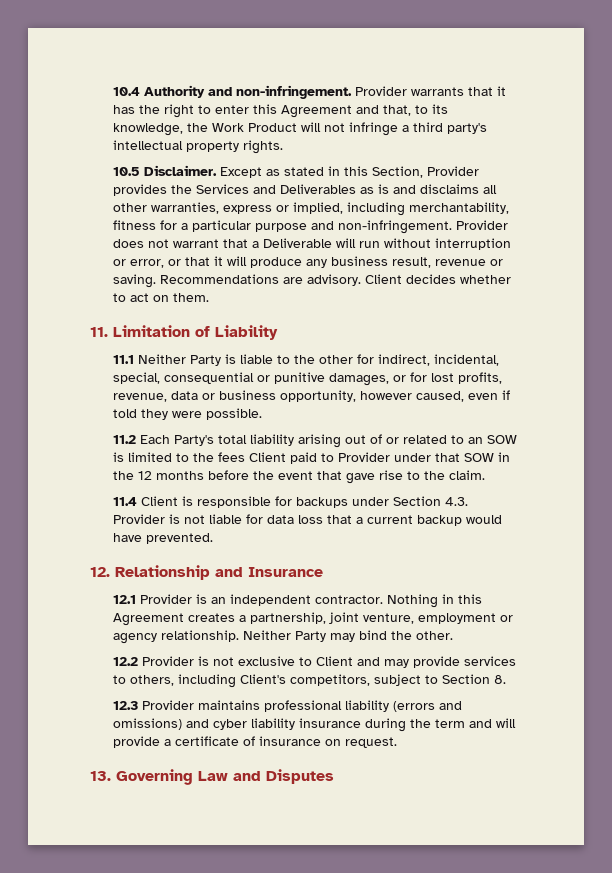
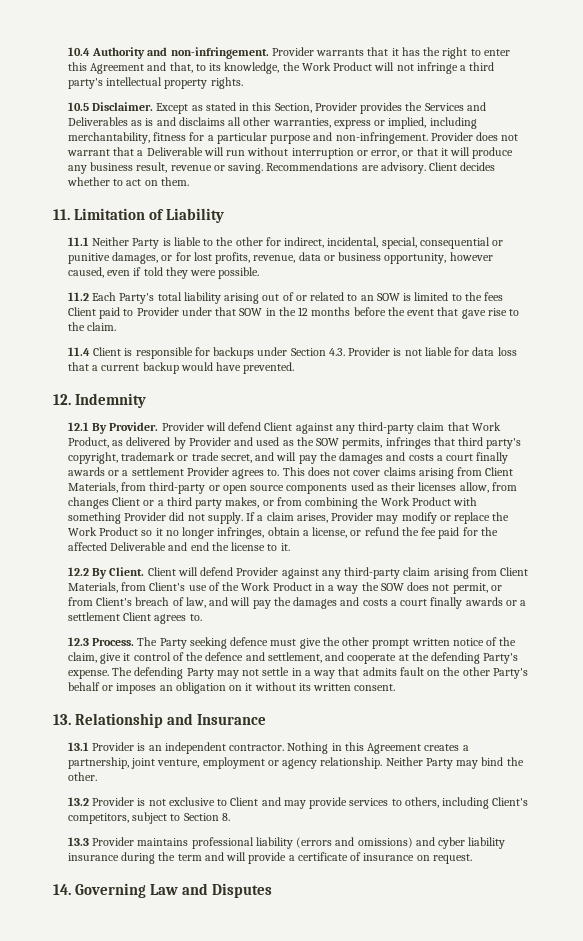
(110, 572) none -> [75,393,147,408] [67,422,501,434] [67,437,522,449] [67,452,509,464] [67,467,514,479] [67,482,517,494] [67,497,478,509] [67,512,510,524] [67,527,498,539] [67,542,290,551] [67,567,529,579] [67,582,502,594] [67,597,527,609] [67,612,202,624] [67,637,517,649] [67,652,519,664] [67,667,528,679] [67,682,396,694] [53,714,71,725] Indemnity // 12.1 By Provider. Provider will defend Client against any third-party claim that Work Product, as delivered by Provider and used as the SOW permits, infringes that third party's copyright, trademark or trade secret, and will pay the damages and costs a court finally awards or a settlement Provider agrees to. This does not cover claims arising from Client Materials, from third-party or open source components used as their licenses allow, from changes Client or a third party makes, or from combining the Work Product with something Provider did not supply. If a claim arises, Provider may modify or replace the Work Product so it no longer infringes, obtain a license, or refund the fee paid for the affected Deliverable and end the license to it. // 12.2 By Client. Client will defend Provider against any third-party claim arising from Client Materials, from Client's use of the Work Product in a way the SOW does not permit, or from Client's breach of law, and will pay the damages and costs a court finally awards or a settlement Client agrees to. // 12.3 Process. The Party seeking defence must give the other prompt written notice of the claim, give it control of the defence and settlement, and cooperate at the defending Party's expense. The defending Party may not settle in a way that admits fault on the other Party's behalf or imposes an obligation on it without its written consent. // 13.
[113,595,137,604] 12.1 -> [67,742,89,751] 13.1
[113,657,139,666] 12.2 -> [67,797,89,806] 13.2
[113,701,139,710] 12.3 -> [67,837,89,846] 13.3
[90,771,111,781] 13. -> [53,884,71,895] 14.

